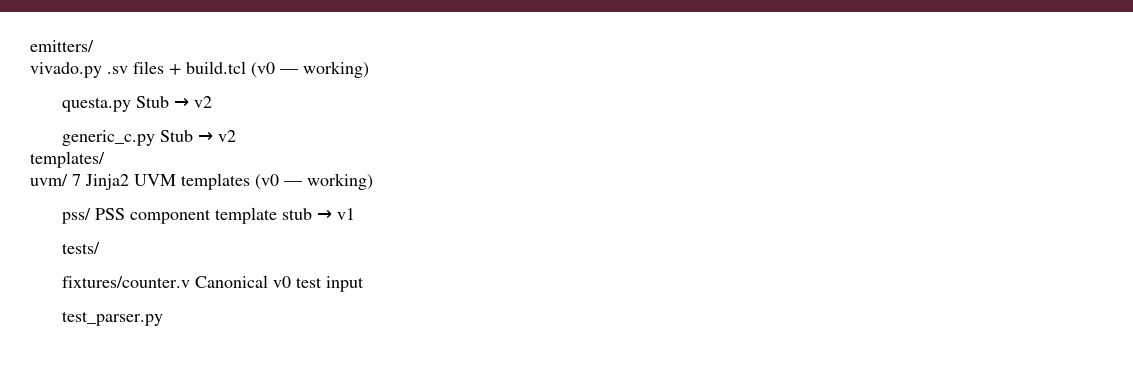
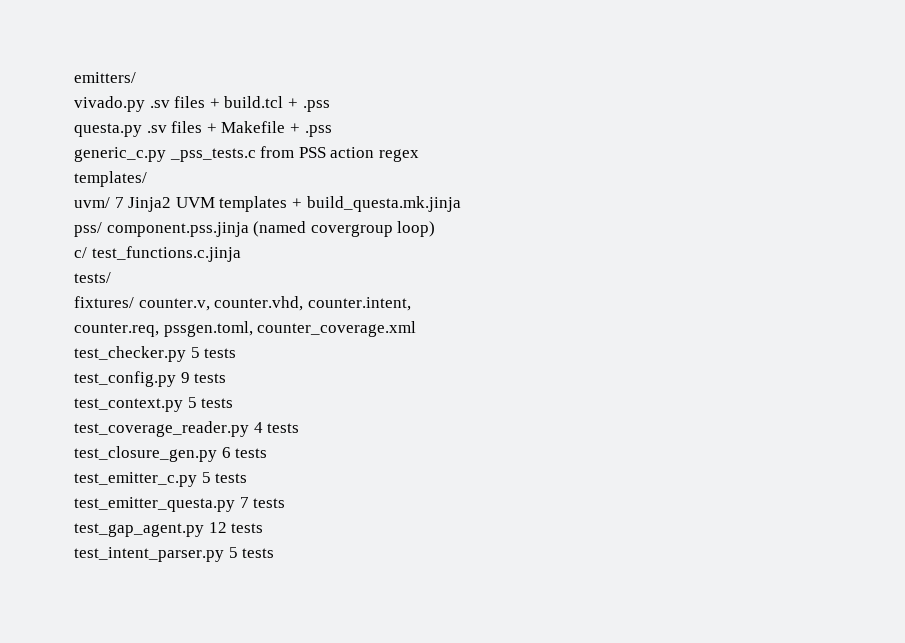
[251,61,369,78] [62,96,213,112] [62,130,237,146] (v0 — working) // questa.py Stub → v2 // generic_c.py Stub → v2 -> [287,98,330,112] [74,121,332,137] [74,146,419,162] + .pss // questa.py .sv files + Makefile + .pss // generic_c.py _pss_tests.c from PSS action regex
[255,173,373,190] [62,207,356,224] [62,242,101,254] [62,275,365,292] [62,311,164,326] (v0 — working) // pss/ PSS component template stub → v1 // tests/ // fixtures/counter.v Canonical v0 test input // test_parser.py -> [291,196,461,212] [74,221,436,237] [74,246,241,262] [74,272,111,283] [74,296,411,311] [74,321,417,337] [74,346,237,362] [74,371,227,387] [74,397,234,412] [74,421,300,437] [74,446,268,462] [74,472,248,487] [74,497,286,512] [74,522,264,537] [74,547,275,562] + build_questa.mk.jinja // pss/ component.pss.jinja (named covergroup loop) // c/ test_functions.c.jinja // tests/ // fixtures/ counter.v, counter.vhd, counter.intent, // counter.req, pssgen.toml, counter_coverage.xml // test_checker.py 5 tests // test_config.py 9 tests // test_context.py 5 tests // test_coverage_reader.py 4 tests // test_closure_gen.py 6 tests // test_emitter_c.py 5 tests // test_emitter_questa.py 7 tests // test_gap_agent.py 12 tests // test_intent_parser.py 5 tests

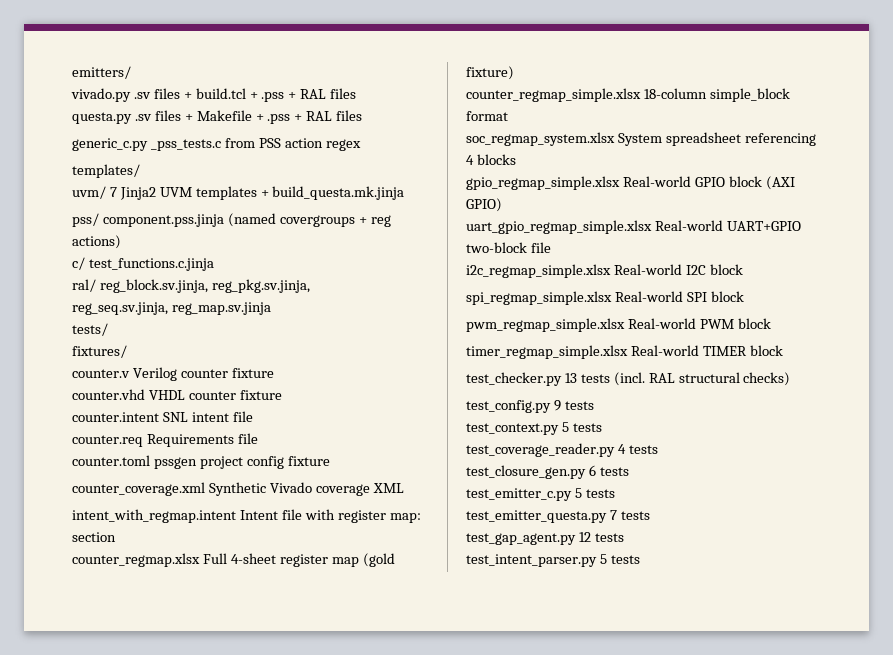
(330, 106) none -> [288,88,357,99] + RAL files
(332, 131) none -> [294,110,363,121] + RAL files
[310,221,436,237] [74,246,241,262] [74,272,111,283] [74,296,411,311] [74,321,417,337] covergroup loop) // c/ test_functions.c.jinja // tests/ // fixtures/ counter.v, counter.vhd, counter.intent, // counter.req, pssgen.toml, counter_coverage.xml -> [279,215,391,227] [72,235,121,249] [72,257,214,271] [72,279,310,293] [72,302,271,315] [72,323,108,336] [72,345,127,358] [72,367,274,381] [72,389,282,400] [72,411,253,422] [72,433,258,447] [72,455,330,469] [72,482,404,496] [72,509,421,523] [72,532,116,542] [72,553,395,567] [466,66,514,80] [466,88,790,102] [466,111,508,121] [466,132,816,146] [466,154,516,165] [466,176,795,190] [466,198,502,212] [466,220,801,234] [466,242,551,253] [466,264,743,278] [466,291,744,305] [466,318,771,332] [466,345,783,359] covergroups + reg actions) // c/ test_functions.c.jinja // ral/ reg_block.sv.jinja, reg_pkg.sv.jinja, // reg_seq.sv.jinja, reg_map.sv.jinja // tests/ // fixtures/ // counter.v Verilog counter fixture // counter.vhd VHDL counter fixture // counter.intent SNL intent file // counter.req Requirements file // counter.toml pssgen project config fixture // counter_coverage.xml Synthetic Vivado coverage XML // intent_with_regmap.intent Intent file with register map: section // counter_regmap.xlsx Full 4-sheet register map (gold fixture) // counter_regmap_simple.xlsx 18-column simple_block format // soc_regmap_system.xlsx System spreadsheet referencing 4 blocks // gpio_regmap_simple.xlsx Real-world GPIO block (AXI GPIO) // uart_gpio_regmap_simple.xlsx Real-world UART+GPIO two-block file // i2c_regmap_simple.xlsx Real-world I2C block // spi_regmap_simple.xlsx Real-world SPI block // pwm_regmap_simple.xlsx Real-world PWM block // timer_regmap_simple.xlsx Real-world TIMER block
[190,347,237,358] 5 tests -> [564,372,791,386] 13 tests (incl. RAL structural checks)

